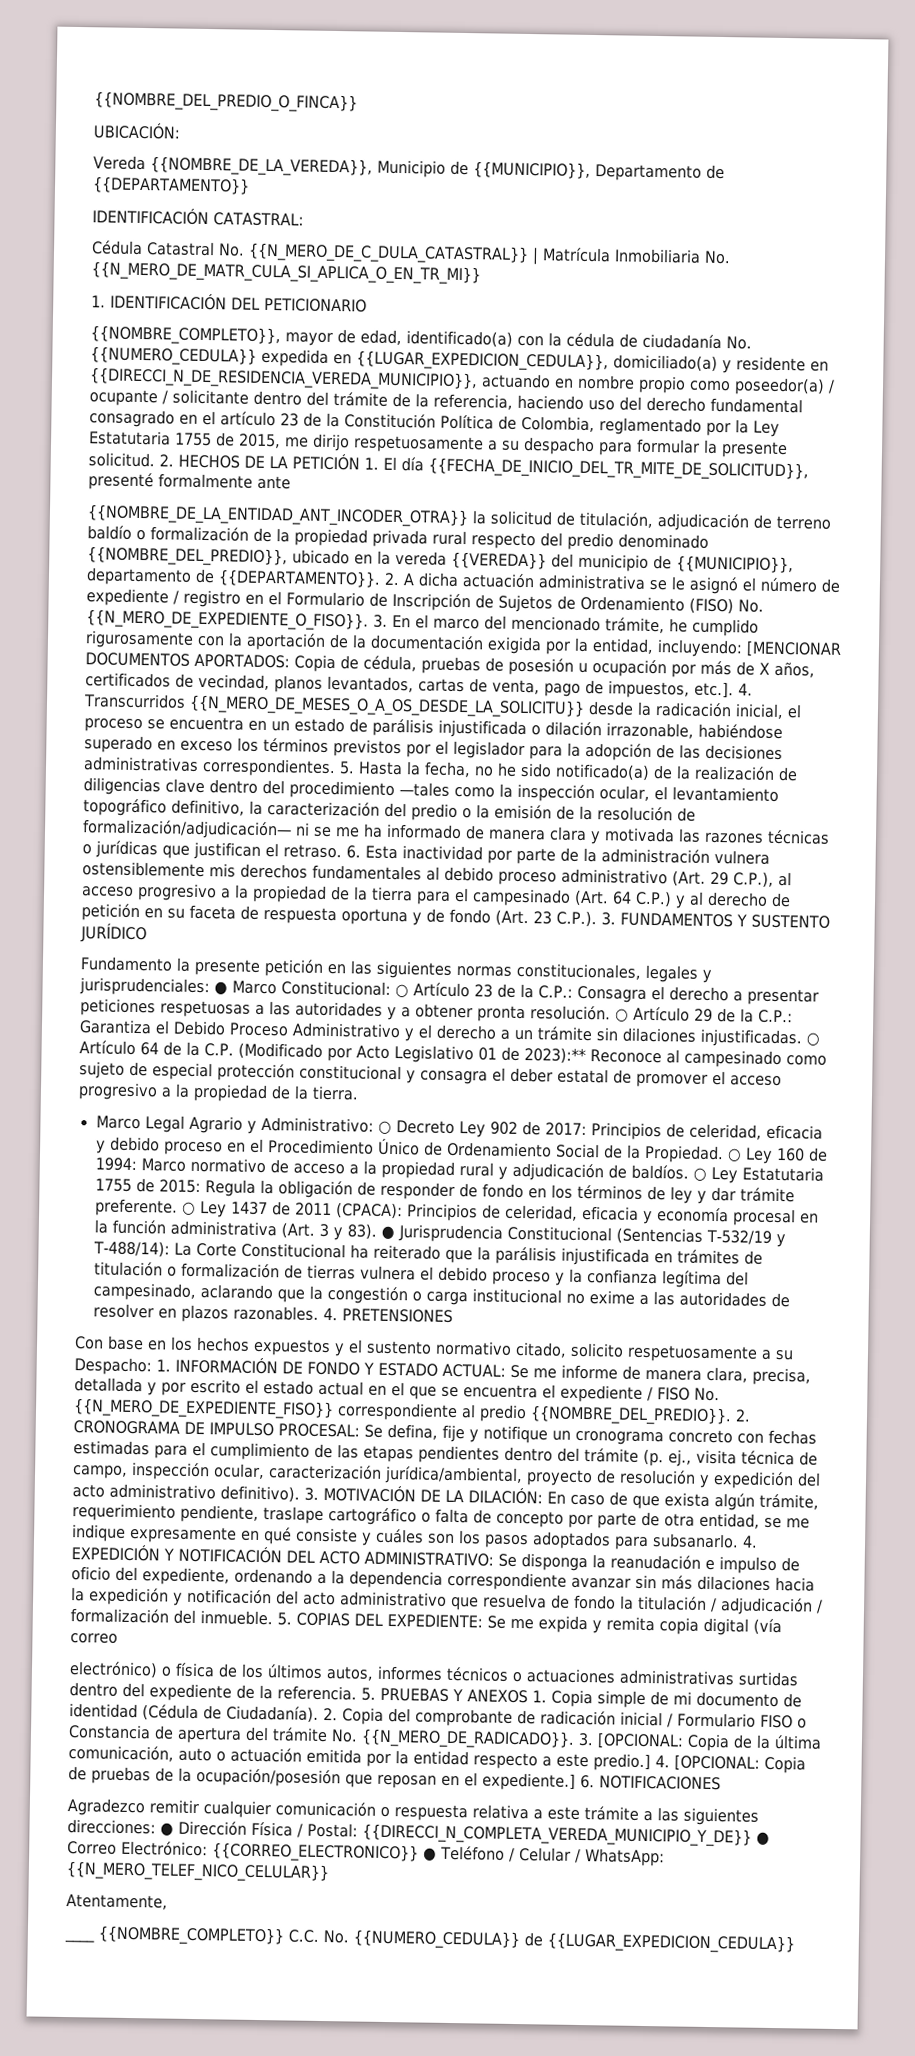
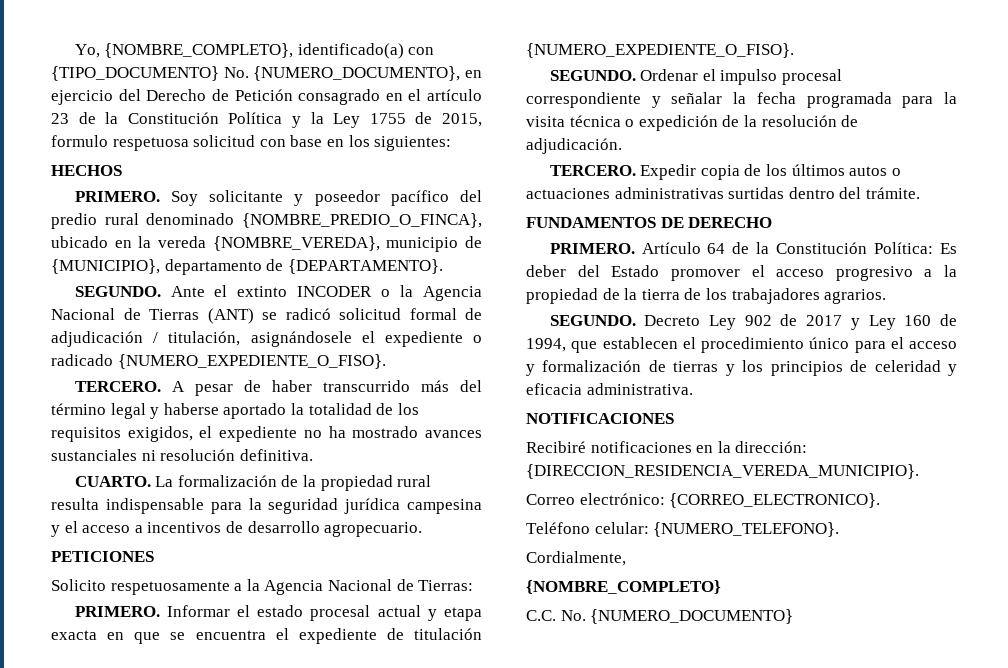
[94,91,358,113] [93,122,181,140] [93,155,725,182] [92,176,250,195] [92,207,304,227] [91,240,731,265] [91,261,481,285] [91,292,367,313] [90,325,752,350] [90,346,829,374] [89,367,835,396] [89,389,803,414] {{NOMBRE_DEL_PREDIO_O_FINCA}} // UBICACIÓN: // Vereda {{NOMBRE_DE_LA_VEREDA}}, Municipio de {{MUNICIPIO}}, Departamento de {{DEPARTAMENTO}} // IDENTIFICACIÓN CATASTRAL: // Cédula Catastral No. {{N_MERO_DE_C_DULA_CATASTRAL}} | Matrícula Inmobiliaria No. {{N_MERO_DE_MATR_CULA_SI_APLICA_O_EN_TR_MI}} // 1. IDENTIFICACIÓN DEL PETICIONARIO // {{NOMBRE_COMPLETO}}, mayor de edad, identificado(a) con la cédula de ciudadanía No. {{NUMERO_CEDULA}} expedida en {{LUGAR_EXPEDICION_CEDULA}}, domiciliado(a) y residente en {{DIRECCI_N_DE_RESIDENCIA_VEREDA_MUNICIPIO}}, actuando en nombre propio como poseedor(a) / ocupante / solicitante dentro del trámite de la referencia, haciendo uso del derecho fundamental -> [74,43,435,59] [51,66,483,81] [51,89,293,105] Yo, {NOMBRE_COMPLETO}, identificado(a) con {TIPO_DOCUMENTO} No. {NUMERO_DOCUMENTO}, en ejercicio del Derecho de Petición
[498,415,731,437] de Colombia, reglamentado por -> [292,116,301,128] y
[89,430,171,446] Estatutaria -> (361, 120) none
[284,433,788,459] [88,452,809,481] [88,472,291,491] [87,504,831,532] [87,525,709,551] [87,546,794,574] [86,567,841,595] [86,588,764,615] [86,609,759,637] [85,630,842,658] [85,652,815,678] [85,672,753,699] [83,693,802,720] [84,716,783,740] [84,735,783,761] [83,756,798,782] [83,777,779,803] [83,798,696,822] [82,819,830,845] [82,840,770,865] [82,861,792,888] [82,883,791,909] [81,903,830,929] [80,923,147,944] [80,956,712,983] [79,977,819,1006] [80,998,793,1024] [79,1019,820,1048] [79,1040,827,1069] [79,1061,632,1085] me dirijo respetuosamente a su despacho para formular la presente solicitud. 2. HECHOS DE LA PETICIÓN 1. El día {{FECHA_DE_INICIO_DEL_TR_MITE_DE_SOLICITUD}}, presenté formalmente ante // {{NOMBRE_DE_LA_ENTIDAD_ANT_INCODER_OTRA}} la solicitud de titulación, adjudicación de terreno baldío o formalización de la propiedad privada rural respecto del predio denominado {{NOMBRE_DEL_PREDIO}}, ubicado en la vereda {{VEREDA}} del municipio de {{MUNICIPIO}}, departamento de {{DEPARTAMENTO}}. 2. A dicha actuación administrativa se le asignó el número de expediente / registro en el Formulario de Inscripción de Sujetos de Ordenamiento (FISO) No. {{N_MERO_DE_EXPEDIENTE_O_FISO}}. 3. En el marco del mencionado trámite, he cumplido rigurosamente con la aportación de la documentación exigida por la entidad, incluyendo: [MENCIONAR DOCUMENTOS APORTADOS: Copia de cédula, pruebas de posesión u ocupación por más de X años, certificados de vecindad, planos levantados, cartas de venta, pago de impuestos, etc.]. 4. Transcurridos {{N_MERO_DE_MESES_O_A_OS_DESDE_LA_SOLICITU}} desde la radicación inicial, el proceso se encuentra en un estado de parálisis injustificada o dilación irrazonable, habiéndose superado en exceso los términos previstos por el legislador para la adopción de las decisiones administrativas correspondientes. 5. Hasta la fecha, no he sido notificado(a) de la realización de diligencias clave dentro del procedimiento —tales como la inspección ocular, el levantamiento topográfico definitivo, la caracterización del predio o la emisión de la resolución de formalización/adjudicación— ni se me ha informado de manera clara y motivada las razones técnicas o jurídicas que justifican el retraso. 6. Esta inactividad por parte de la administración vulnera ostensiblemente mis derechos fundamentales al debido proceso administrativo (Art. 29 C.P.), al acceso progresivo a la propiedad de la tierra para el campesinado (Art. 64 C.P.) y al derecho de petición en su faceta de respuesta oportuna y de fondo (Art. 23 C.P.). 3. FUNDAMENTOS Y SUSTENTO JURÍDICO // Fundamento la presente petición en las siguientes normas constitucionales, legales y jurisprudenciales: ● Marco Constitucional: ○ Artículo 23 de la C.P.: Consagra el derecho a presentar peticiones respetuosas a las autoridades y a obtener pronta resolución. ○ Artículo 29 de la C.P.: Garantiza el Debido Proceso Administrativo y el derecho a un trámite sin dilaciones injustificadas. ○ Artículo 64 de la C.P. (Modificado por Acto Legislativo 01 de 2023):** Reconoce al campesinado como sujeto de especial protección constitucional y consagra el deber estatal de -> [51,135,452,151] [51,165,122,176] [74,190,482,206] [51,213,482,229] [51,236,482,252] [51,259,443,275] [74,285,482,301] [51,308,482,324] [51,331,483,347] [51,354,386,369] [74,380,483,396] [51,403,419,419] [51,426,483,442] [51,449,313,461] [74,475,432,491] [51,498,482,514] [51,521,423,537] [51,551,154,562] [51,579,474,595] [74,605,482,621] [51,628,482,644] [526,43,794,58] [549,69,842,85] [526,92,957,108] [526,115,859,131] [526,138,622,154] [549,164,901,180] [526,187,920,199] [526,217,773,228] [549,242,957,254] [526,265,660,277] formulo respetuosa solicitud con base en los siguientes: // HECHOS // PRIMERO. Soy solicitante y poseedor pacífico del predio rural denominado {NOMBRE_PREDIO_O_FINCA}, ubicado en la vereda {NOMBRE_VEREDA}, municipio de {MUNICIPIO}, departamento de {DEPARTAMENTO}. // SEGUNDO. Ante el extinto INCODER o la Agencia Nacional de Tierras (ANT) se radicó solicitud formal de adjudicación / titulación, asignándosele el expediente o radicado {NUMERO_EXPEDIENTE_O_FISO}. // TERCERO. A pesar de haber transcurrido más del término legal y haberse aportado la totalidad de los requisitos exigidos, el expediente no ha mostrado avances sustanciales ni resolución definitiva. // CUARTO. La formalización de la propiedad rural resulta indispensable para la seguridad jurídica campesina y el acceso a incentivos de desarrollo agropecuario. // PETICIONES // Solicito respetuosamente a la Agencia Nacional de Tierras: // PRIMERO. Informar el estado procesal actual y etapa exacta en que se encuentra el expediente de titulación {NUMERO_EXPEDIENTE_O_FISO}. // SEGUNDO. Ordenar el impulso procesal correspondiente y señalar la fecha programada para la visita técnica o expedición de la resolución de adjudicación. // TERCERO. Expedir copia de los últimos autos o actuaciones administrativas surtidas dentro del trámite. // FUNDAMENTOS DE DERECHO // PRIMERO. Artículo 64 de la Constitución Política: Es deber del Estado
[312,1085,359,1101] [95,1115,823,1141] [95,1136,828,1164] [94,1157,824,1184] [94,1178,795,1204] [94,1198,819,1227] [93,1219,786,1248] [92,1240,763,1267] [93,1261,749,1289] [92,1282,790,1308] [92,1303,453,1323] [74,1335,794,1363] [74,1356,811,1386] [74,1377,720,1403] [73,1398,751,1426] [73,1420,817,1446] [73,1440,818,1467] [72,1461,821,1490] [72,1483,819,1511] [72,1503,810,1529] [71,1524,758,1551] [71,1544,800,1575] [71,1566,815,1592] [71,1587,823,1616] [70,1608,782,1636] [70,1633,118,1644] [69,1661,799,1687] [69,1682,802,1709] [69,1703,807,1729] [68,1724,822,1752] [68,1745,806,1774] [68,1766,721,1791] [67,1798,759,1826] [67,1819,770,1847] [67,1840,665,1867] [66,1861,329,1883] [66,1894,168,1910] [64,1925,795,1954] tierra. // Marco Legal Agrario y Administrativo: ○ Decreto Ley 902 de 2017: Principios de celeridad, eficacia y debido proceso en el Procedimiento Único de Ordenamiento Social de la Propiedad. ○ Ley 160 de 1994: Marco normativo de acceso a la propiedad rural y adjudicación de baldíos. ○ Ley Estatutaria 1755 de 2015: Regula la obligación de responder de fondo en los términos de ley y dar trámite preferente. ○ Ley 1437 de 2011 (CPACA): Principios de celeridad, eficacia y economía procesal en la función administrativa (Art. 3 y 83). ● Jurisprudencia Constitucional (Sentencias T-532/19 y T-488/14): La Corte Constitucional ha reiterado que la parálisis injustificada en trámites de titulación o formalización de tierras vulnera el debido proceso y la confianza legítima del campesinado, aclarando que la congestión o carga institucional no exime a las autoridades de resolver en plazos razonables. 4. PRETENSIONES // Con base en los hechos expuestos y el sustento normativo citado, solicito respetuosamente a su Despacho: 1. INFORMACIÓN DE FONDO Y ESTADO ACTUAL: Se me informe de manera clara, precisa, detallada y por escrito el estado actual en el que se encuentra el expediente / FISO No. {{N_MERO_DE_EXPEDIENTE_FISO}} correspondiente al predio {{NOMBRE_DEL_PREDIO}}. 2. CRONOGRAMA DE IMPULSO PROCESAL: Se defina, fije y notifique un cronograma concreto con fechas estimadas para el cumplimiento de las etapas pendientes dentro del trámite (p. ej., visita técnica de campo, inspección ocular, caracterización jurídica/ambiental, proyecto de resolución y expedición del acto administrativo definitivo). 3. MOTIVACIÓN DE LA DILACIÓN: En caso de que exista algún trámite, requerimiento pendiente, traslape cartográfico o falta de concepto por parte de otra entidad, se me indique expresamente en qué consiste y cuáles son los pasos adoptados para subsanarlo. 4. EXPEDICIÓN Y NOTIFICACIÓN DEL ACTO ADMINISTRATIVO: Se disponga la reanudación e impulso de oficio del expediente, ordenando a la dependencia correspondiente avanzar sin más dilaciones hacia la expedición y notificación del acto administrativo que resuelva de fondo la titulación / adjudicación / formalización del inmueble. 5. COPIAS DEL EXPEDIENTE: Se me expida y remita copia digital (vía correo // electrónico) o física de los últimos autos, informes técnicos o actuaciones administrativas surtidas dentro del expediente de la referencia. 5. PRUEBAS Y ANEXOS 1. Copia simple de mi documento de identidad (Cédula de Ciudadanía). 2. Copia del comprobante de radicación inicial / Formulario FISO o Constancia de apertura del trámite No. {{N_MERO_DE_RADICADO}}. 3. [OPCIONAL: Copia de la última comunicación, auto o actuación emitida por la entidad respecto a este predio.] 4. [OPCIONAL: Copia de pruebas de la ocupación/posesión que reposan en el expediente.] 6. NOTIFICACIONES // Agradezco remitir cualquier comunicación o respuesta relativa a este trámite a las siguientes direcciones: ● Dirección Física / Postal: {{DIRECCI_N_COMPLETA_VEREDA_MUNICIPIO_Y_DE}} ● Correo Electrónico: {{CORREO_ELECTRONICO}} ● Teléfono / Celular / WhatsApp: {{N_MERO_TELEF_NICO_CELULAR}} // Atentamente, // ____ {{NOMBRE_COMPLETO}} C.C. No. {{NUMERO_CEDULA}} de {{LUGAR_EXPEDICION_CEDULA}} -> [641,288,887,304] [549,314,957,330] [526,337,957,353] [526,360,958,376] [526,383,693,395] [526,413,674,424] [526,441,808,453] [526,464,919,479] [526,493,881,508] [526,522,840,537] [526,551,626,566] [526,580,721,594] [526,609,794,624] tierra de los trabajadores agrarios. // SEGUNDO. Decreto Ley 902 de 2017 y Ley 160 de 1994, que establecen el procedimiento único para el acceso y formalización de tierras y los principios de celeridad y eficacia administrativa. // NOTIFICACIONES // Recibiré notificaciones en la dirección: {DIRECCION_RESIDENCIA_VEREDA_MUNICIPIO}. // Correo electrónico: {CORREO_ELECTRONICO}. // Teléfono celular: {NUMERO_TELEFONO}. // Cordialmente, // {NOMBRE_COMPLETO} // C.C. No. {NUMERO_DOCUMENTO}

